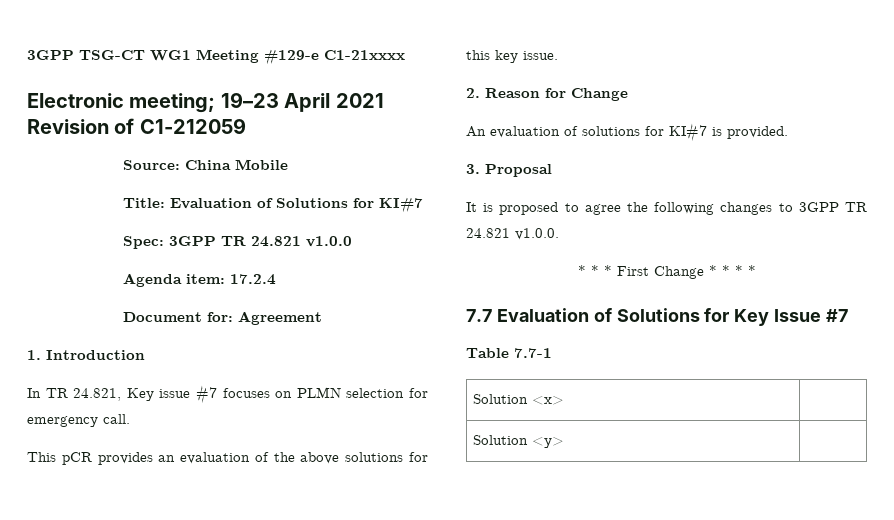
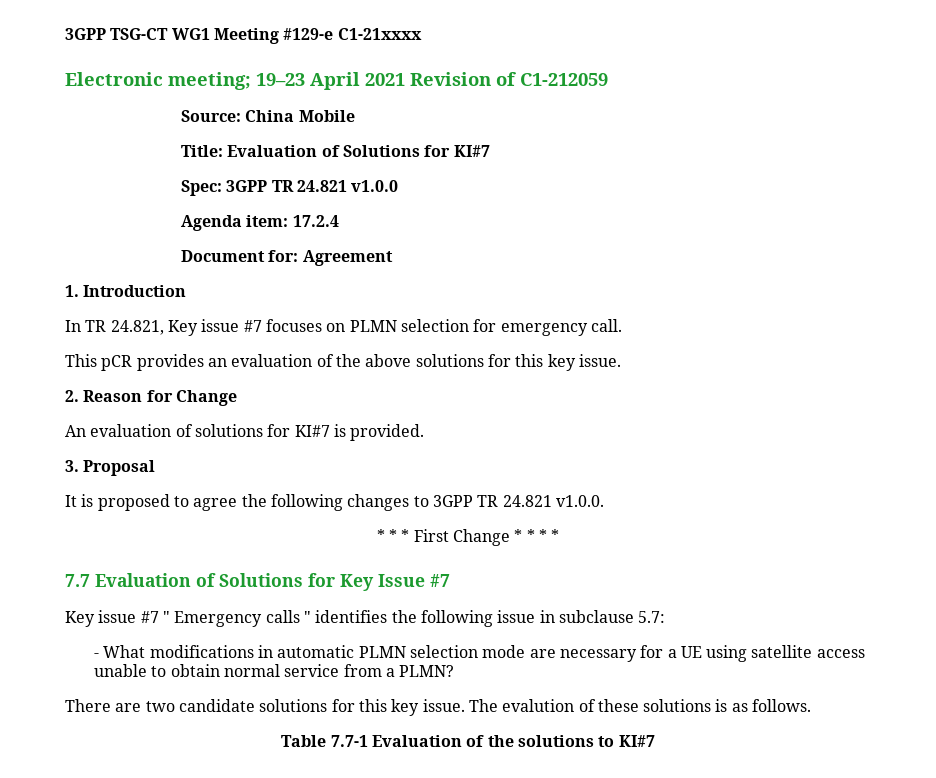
[466,348,552,358] [472,394,564,405] [472,435,564,448] Table 7.7-1 // Solution <x> | // Solution <y> | -> [65,610,666,627] [94,645,865,662] [94,664,455,677] [65,699,812,716] [281,735,655,747] Key issue #7 " Emergency calls " identifies the following issue in subclause 5.7: // - What modifications in automatic PLMN selection mode are necessary for a UE using satellite access unable to obtain normal service from a PLMN? // There are two candidate solutions for this key issue. The evalution of these solutions is as follows. // Table 7.7-1 Evaluation of the solutions to KI#7

